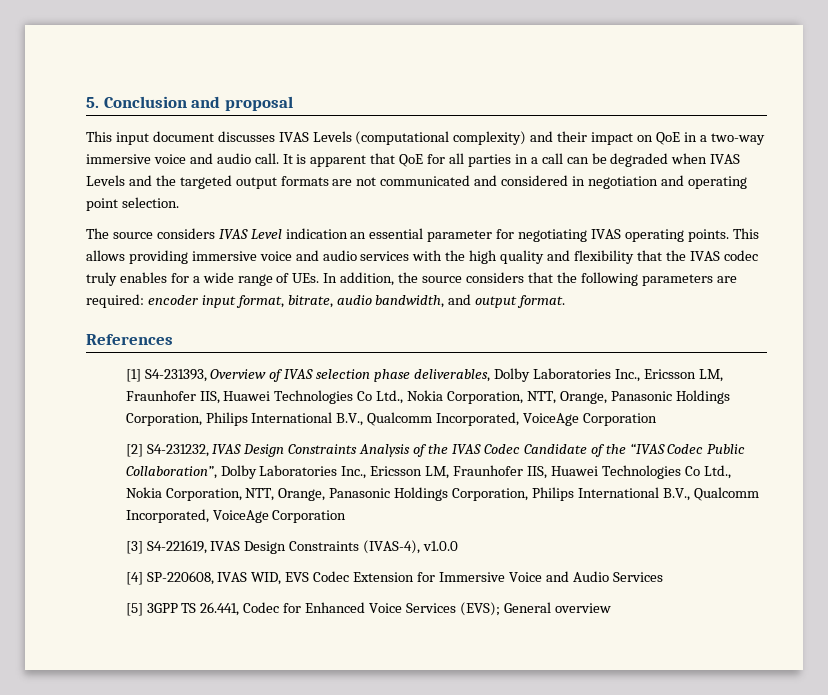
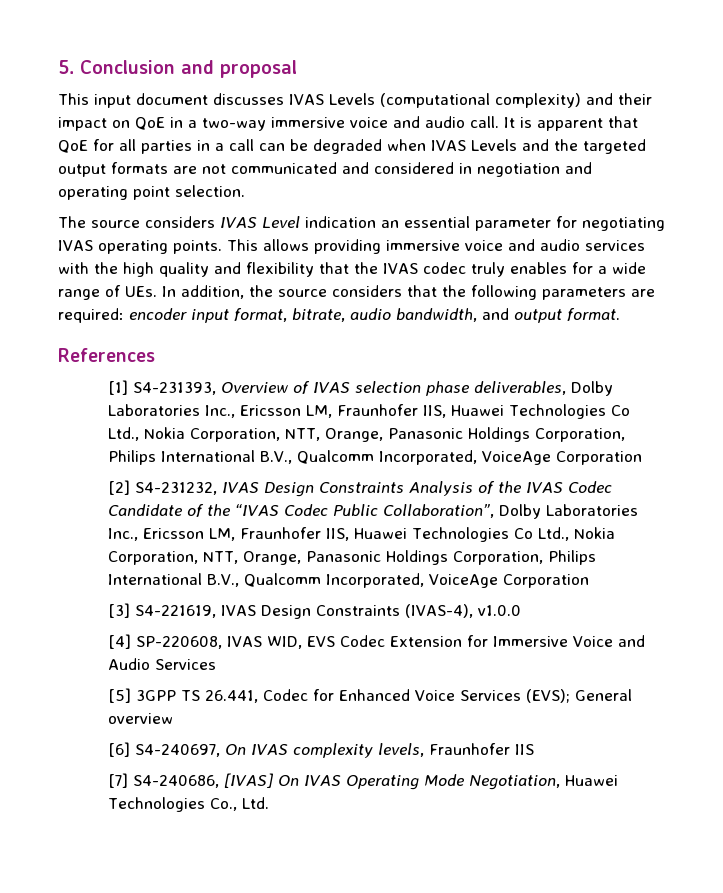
(611, 608) none -> [108,742,535,758] [108,773,619,790] [108,797,270,812] // [6] S4-240697, On IVAS complexity levels, Fraunhofer IIS // [7] S4-240686, [IVAS] On IVAS Operating Mode Negotiation, Huawei Technologies Co., Ltd.

